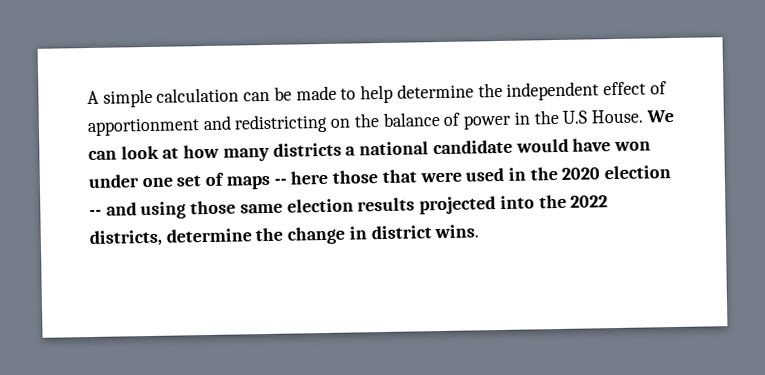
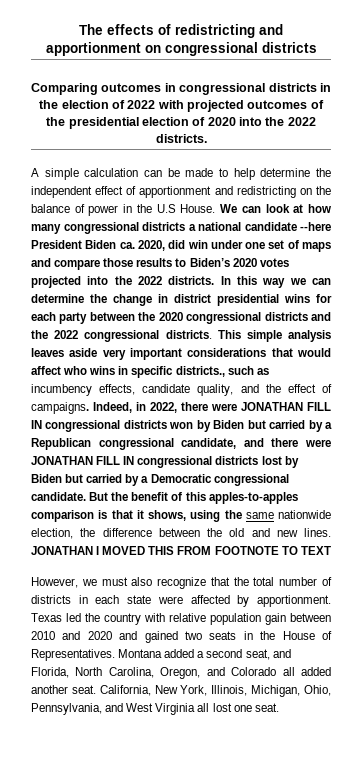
(87, 97) none -> [79,24,283,38] [45,42,317,56] [31,83,331,95] [39,100,324,112] [46,117,316,129] [155,134,207,143] The effects of redistricting and apportionment on congressional districts // Comparing outcomes in congressional districts in the election of 2022 with projected outcomes of the presidential election of 2020 into the 2022 districts. //
(270, 154) none -> [63,222,139,234] congressional
[515,138,651,153] would have won -> [300,222,331,231] [31,240,208,251] --here President Biden ca. 2020, did win
[273,165,672,185] [89,194,609,220] [89,229,162,248] -- here those that were used in the 2020 election -- and using those same election results projected into the 2022 districts, -> [31,258,289,270] [31,276,331,288] and compare those results to Biden’s 2020 votes projected into the 2022 districts. In this way we can
[434,224,480,239] wins. -> [217,294,332,306] [31,312,331,324] [31,330,331,342] [31,348,331,360] [31,366,269,378] [31,384,332,396] [31,402,331,414] [31,420,333,432] [31,438,331,450] [31,456,299,468] [31,474,289,486] [31,492,298,504] [31,510,331,522] [31,528,331,539] [31,546,331,555] [31,577,332,589] [31,595,331,607] [31,613,331,625] [31,631,332,643] [31,649,291,661] [31,667,331,679] [31,685,331,697] [31,703,279,715] presidential wins for each party between the 2020 congressional districts and the 2022 congressional districts. This simple analysis leaves aside very important considerations that would affect who wins in specific districts., such as incumbency effects, candidate quality, and the effect of campaigns. Indeed, in 2022, there were JONATHAN FILL IN congressional districts won by Biden but carried by a Republican congressional candidate, and there were JONATHAN FILL IN congressional districts lost by Biden but carried by a Democratic congressional candidate. But the benefit of this apples-to-apples comparison is that it shows, using the same nationwide election, the difference between the old and new lines. JONATHAN I MOVED THIS FROM FOOTNOTE TO TEXT // However, we must also recognize that the total number of districts in each state were affected by apportionment. Texas led the country with relative population gain between 2010 and 2020 and gained two seats in the House of Representatives. Montana added a second seat, and Florida, North Carolina, Oregon, and Colorado all added another seat. California, New York, Illinois, Michigan, Ohio, Pennsylvania, and West Virginia all lost one seat.

